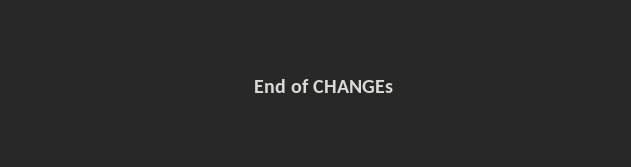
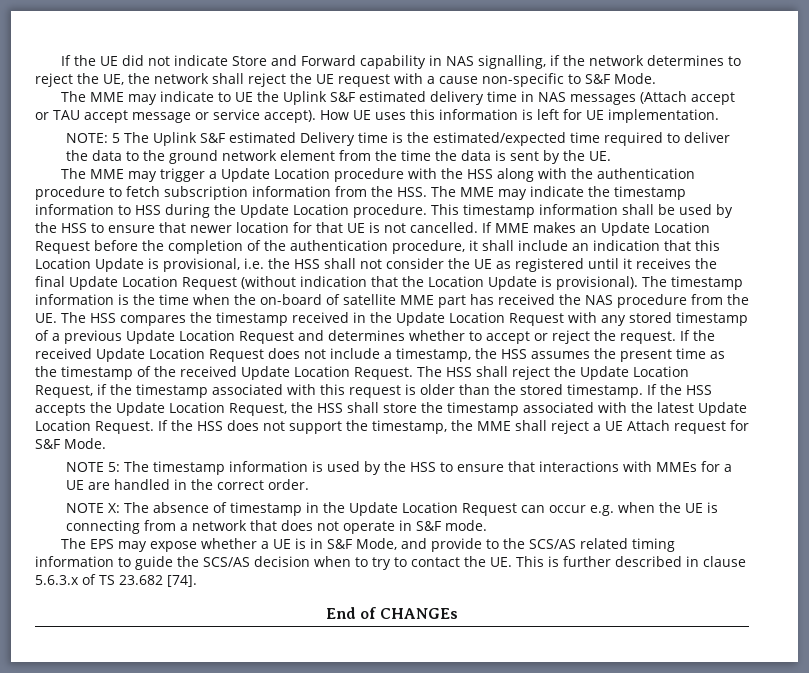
(253, 86) none -> [60,55,741,69] [35,73,656,87] [60,91,735,105] [35,109,719,123] [66,132,731,146] [66,150,612,164] [60,168,695,182] [35,186,686,200] [35,204,733,218] [35,222,710,236] [35,240,720,254] [35,258,717,272] [35,276,743,290] [35,294,749,308] [35,312,748,326] [35,330,715,344] [35,348,725,362] [35,366,689,380] [35,384,712,398] [35,402,747,416] [35,420,749,434] [35,438,106,449] [66,461,733,475] [66,479,310,490] [66,502,719,516] [66,520,488,534] [60,538,675,552] [35,556,746,570] [35,574,197,587] If the UE did not indicate Store and Forward capability in NAS signalling, if the network determines to reject the UE, the network shall reject the UE request with a cause non-specific to S&F Mode. // The MME may indicate to UE the Uplink S&F estimated delivery time in NAS messages (Attach accept or TAU accept message or service accept). How UE uses this information is left for UE implementation. // NOTE: 5 The Uplink S&F estimated Delivery time is the estimated/expected time required to deliver the data to the ground network element from the time the data is sent by the UE. // The MME may trigger a Update Location procedure with the HSS along with the authentication procedure to fetch subscription information from the HSS. The MME may indicate the timestamp information to HSS during the Update Location procedure. This timestamp information shall be used by the HSS to ensure that newer location for that UE is not cancelled. If MME makes an Update Location Request before the completion of the authentication procedure, it shall include an indication that this Location Update is provisional, i.e. the HSS shall not consider the UE as registered until it receives the final Update Location Request (without indication that the Location Update is provisional). The timestamp information is the time when the on-board of satellite MME part has received the NAS procedure from the UE. The HSS compares the timestamp received in the Update Location Request with any stored timestamp of a previous Update Location Request and determines whether to accept or reject the request. If the received Update Location Request does not include a timestamp, the HSS assumes the present time as the timestamp of the received Update Location Request. The HSS shall reject the Update Location Request, if the timestamp associated with this request is older than the stored timestamp. If the HSS accepts the Update Location Request, the HSS shall store the timestamp associated with the latest Update Location Request. If the HSS does not support the timestamp, the MME shall reject a UE Attach request for S&F Mode. // NOTE 5: The timestamp information is used by the HSS to ensure that interactions with MMEs for a UE are handled in the correct order. // NOTE X: The absence of timestamp in the Update Location Request can occur e.g. when the UE is connecting from a network that does not operate in S&F mode. // The EPS may expose whether a UE is in S&F Mode, and provide to the SCS/AS related timing information to guide the SCS/AS decision when to try to contact the UE. This is further described in clause 5.6.3.x of TS 23.682 [74]. //

